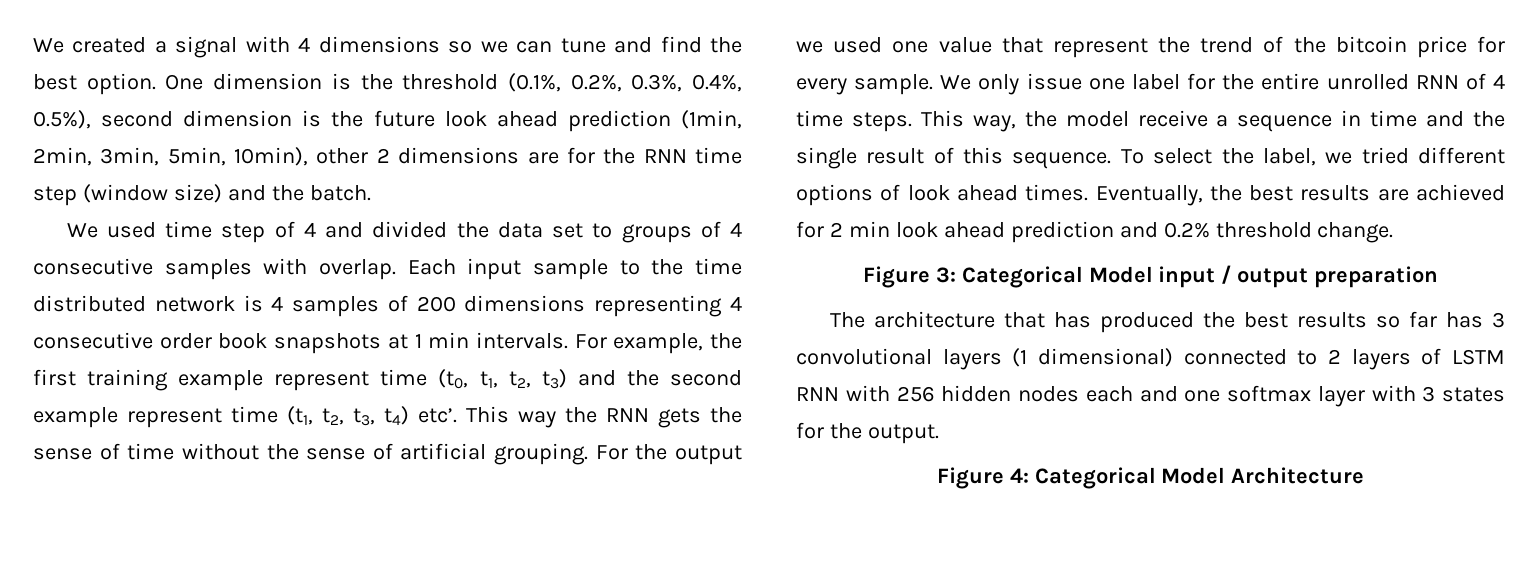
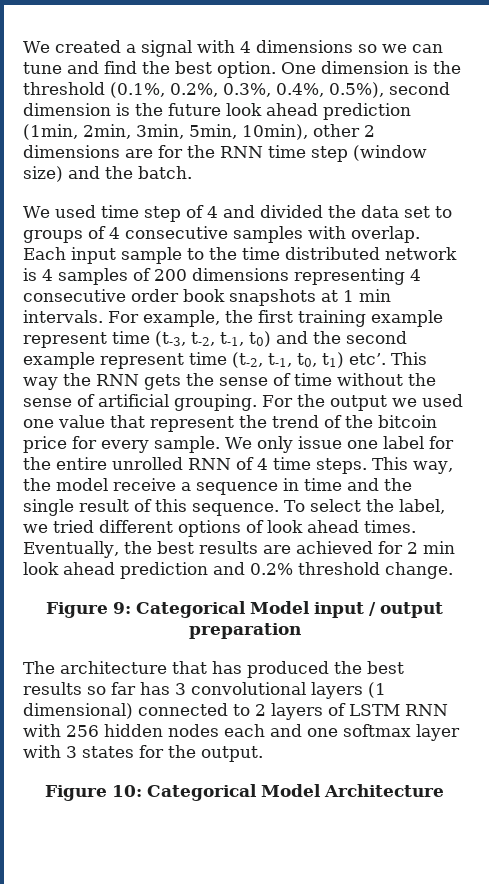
[438,369,567,389] (t0, t1, t2, t3) -> [155,331,271,347] (t-3, t-2, t-1, t0)
[287,406,409,426] (t1, t2, t3, t4) -> [232,352,344,368] (t-2, t-1, t0, t1)
[935,267,956,283] 3: -> [113,602,131,614] 9:
[1009,468,1029,483] 4: -> [112,785,142,797] 10:

